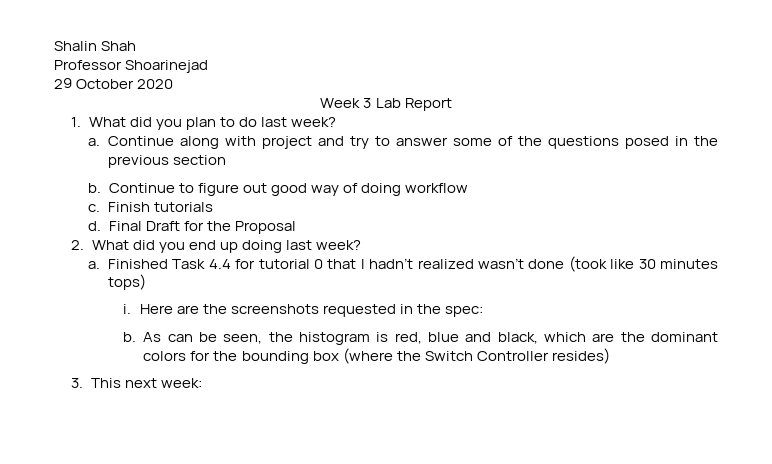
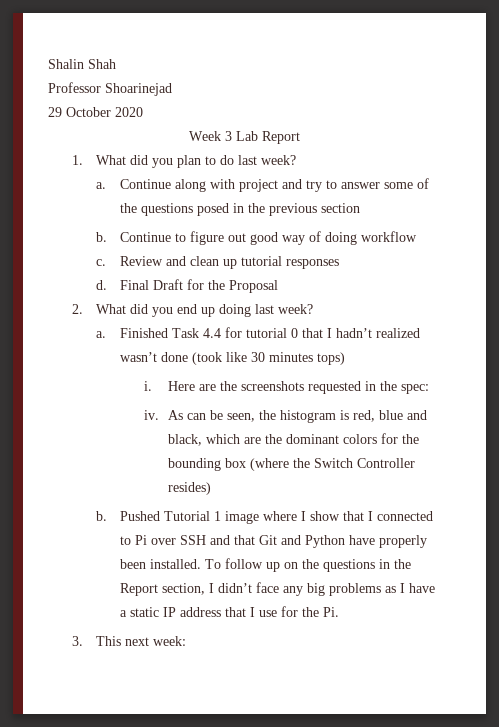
[107,202,213,212] Finish tutorials -> [119,256,339,269] Review and clean up tutorial responses
[122,332,136,342] b. -> [143,410,159,420] iv.
(610, 356) none -> [95,511,433,524] [119,535,427,548] [119,558,411,572] [119,582,435,596] [119,606,339,617] // b. Pushed Tutorial 1 image where I show that I connected to Pi over SSH and that Git and Python have properly been installed. To follow up on the questions in the Report section, I didn’t face any big problems as I have a static IP address that I use for the Pi.

